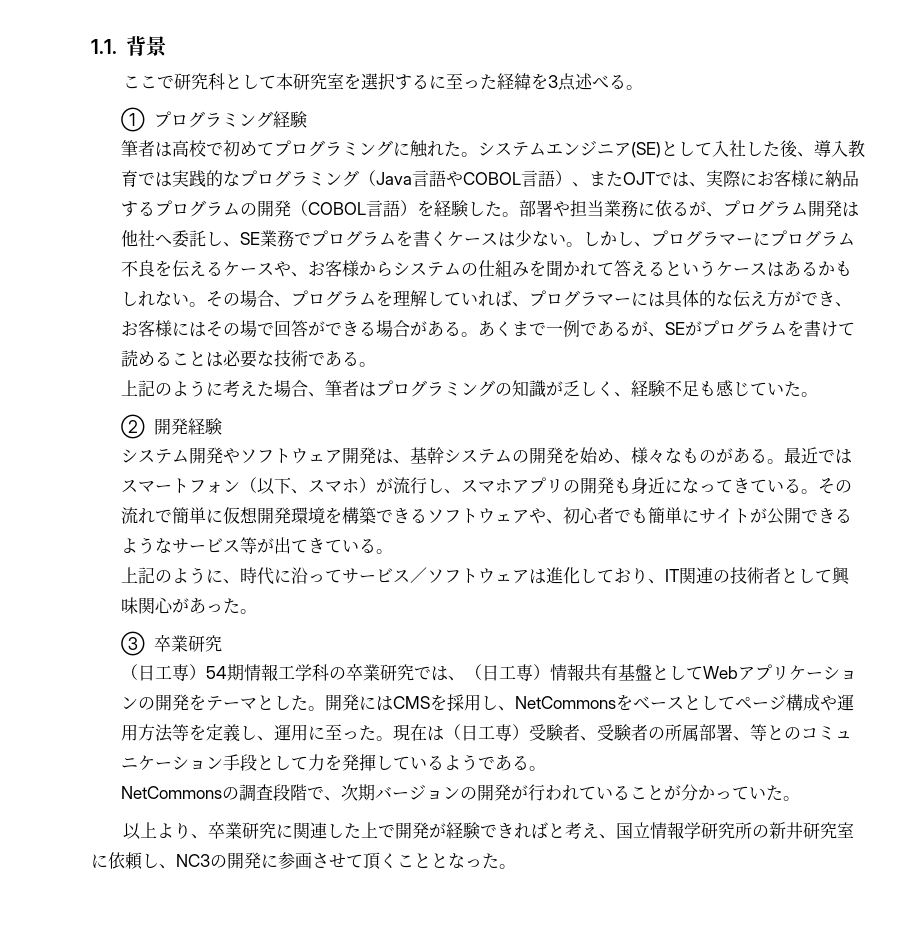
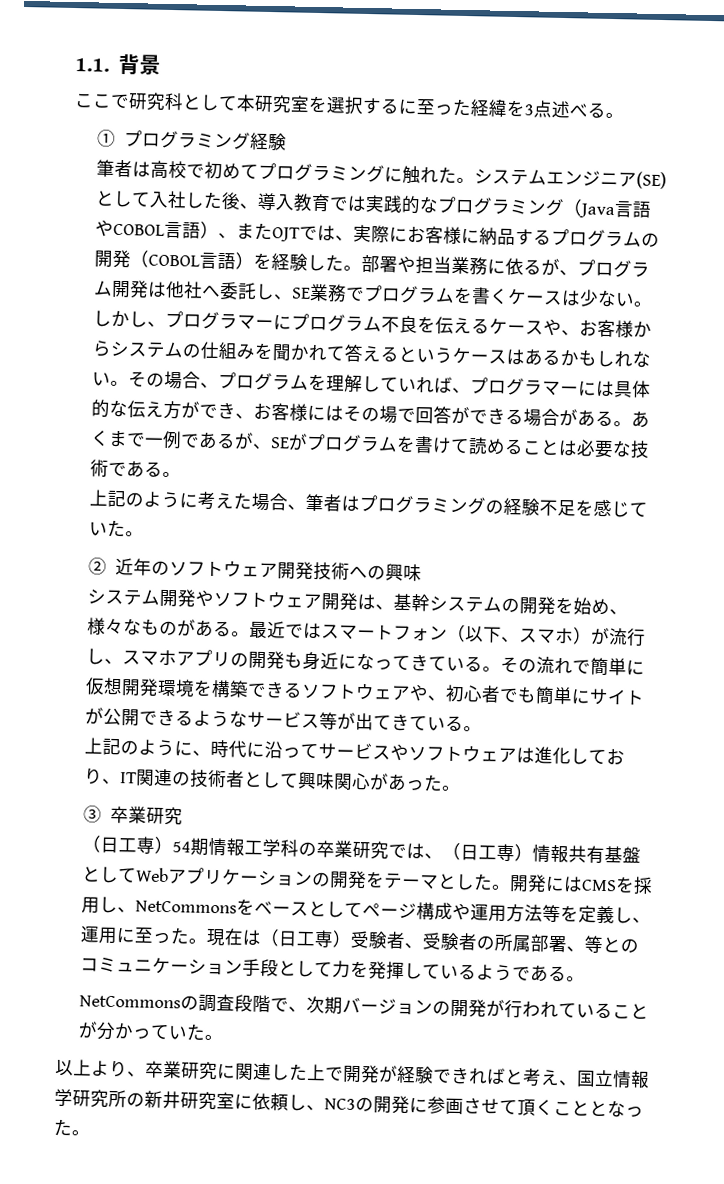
[512,380,632,398] 知識が乏しく、 -> (504, 506) none
[699,381,717,396] も -> [574,499,594,516] を
[153,418,222,435] 開発経験 -> [114,557,422,582] 近年のソフトウェア開発技術への興味
[410,567,428,583] ／ -> [389,743,409,761] や

